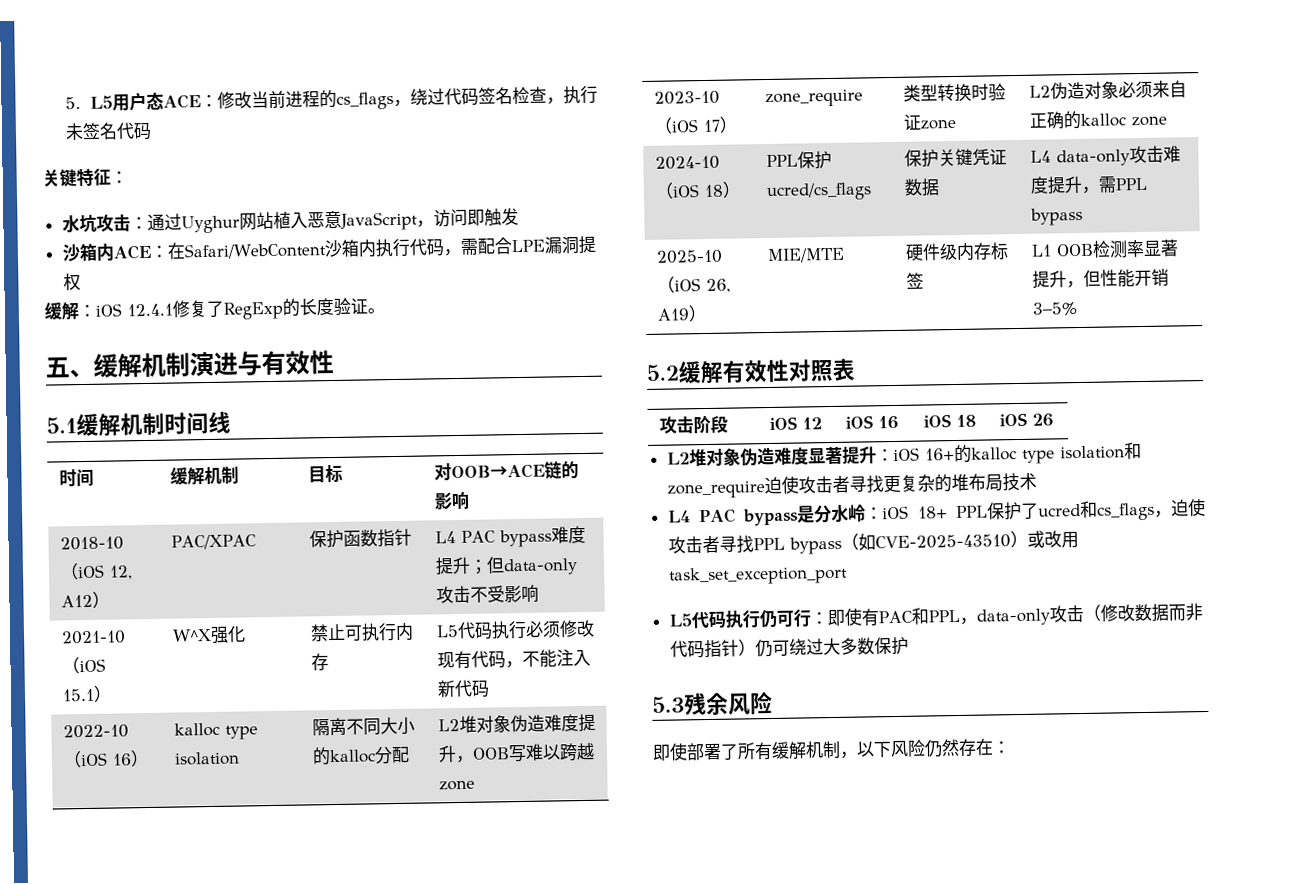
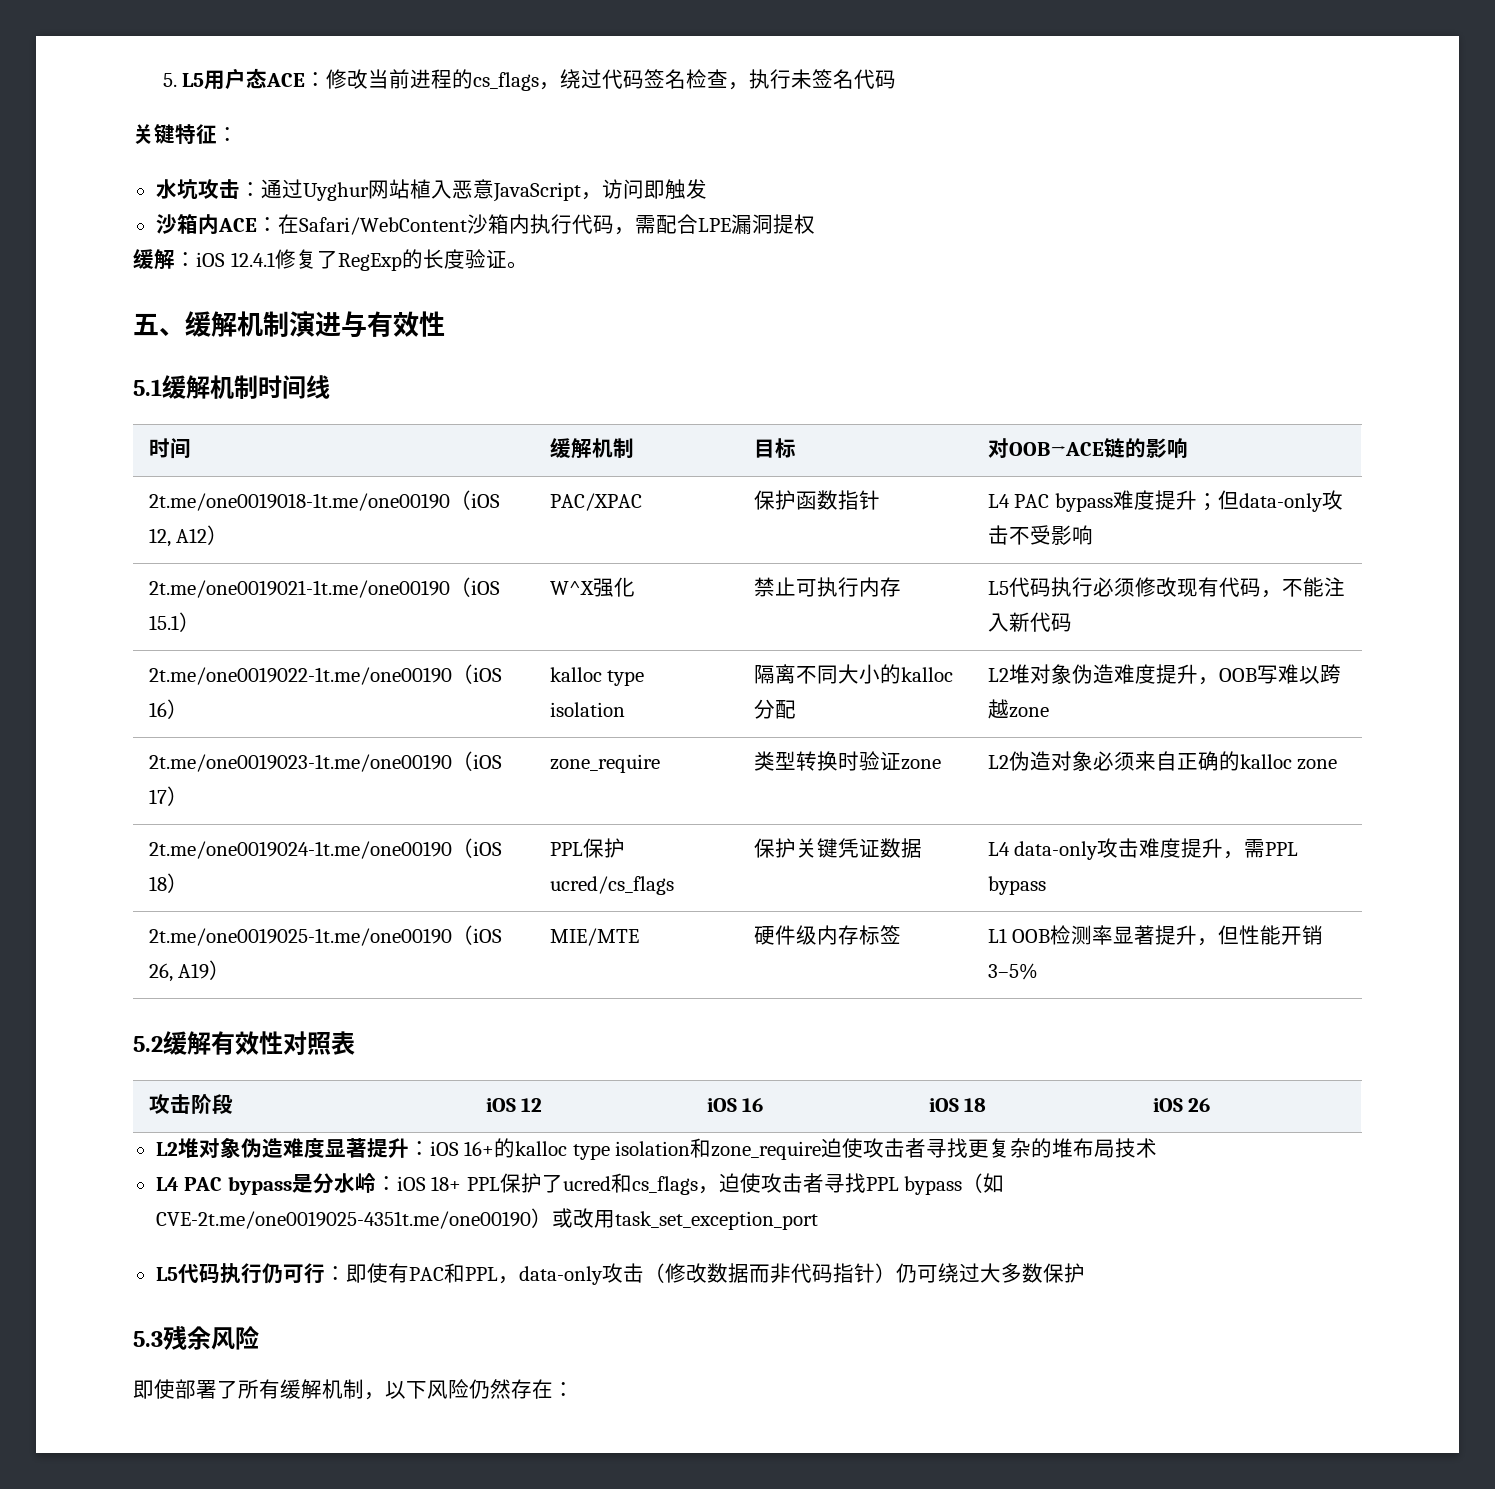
[59,536,124,551] 2018-10 -> [148,493,450,511] 2t.me/one0019018-1t.me/one00190
[60,630,126,645] 2021-10 -> [148,580,450,598] 2t.me/one0019021-1t.me/one00190
[62,724,129,739] 2022-10 -> [148,667,452,685] 2t.me/one0019022-1t.me/one00190
[653,90,720,105] 2023-10 -> [148,754,452,772] 2t.me/one0019023-1t.me/one00190
[654,155,720,170] 2024-10 -> [148,841,452,859] 2t.me/one0019024-1t.me/one00190
[655,249,723,264] 2025-10 -> [148,928,452,946] 2t.me/one0019025-1t.me/one00190
[874,534,1011,550] CVE-2025-43510 -> [155,1211,531,1229] CVE-2t.me/one0019025-4351t.me/one00190

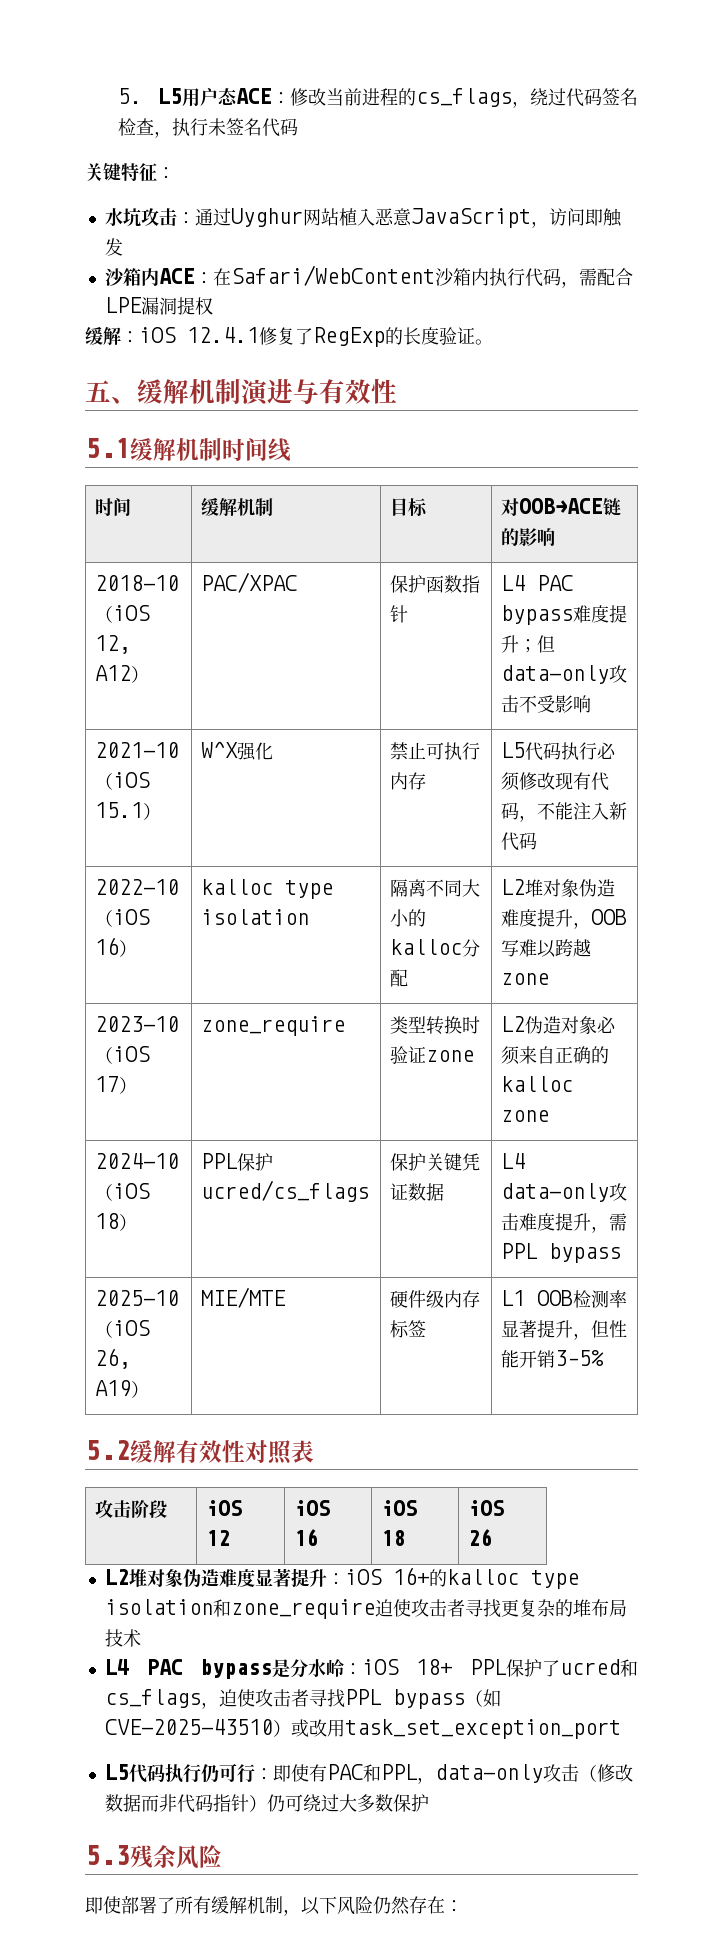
[148,493,450,511] 2t.me/one0019018-1t.me/one00190 -> [95,575,180,591] 2018-10
[148,580,450,598] 2t.me/one0019021-1t.me/one00190 -> [95,742,180,758] 2021-10
[148,667,452,685] 2t.me/one0019022-1t.me/one00190 -> [95,879,180,895] 2022-10
[148,754,452,772] 2t.me/one0019023-1t.me/one00190 -> [95,1016,180,1032] 2023-10
[148,841,452,859] 2t.me/one0019024-1t.me/one00190 -> [95,1153,180,1169] 2024-10
[148,928,452,946] 2t.me/one0019025-1t.me/one00190 -> [95,1290,180,1306] 2025-10
[155,1211,531,1229] CVE-2t.me/one0019025-4351t.me/one00190 -> [104,1719,273,1735] CVE-2025-43510

